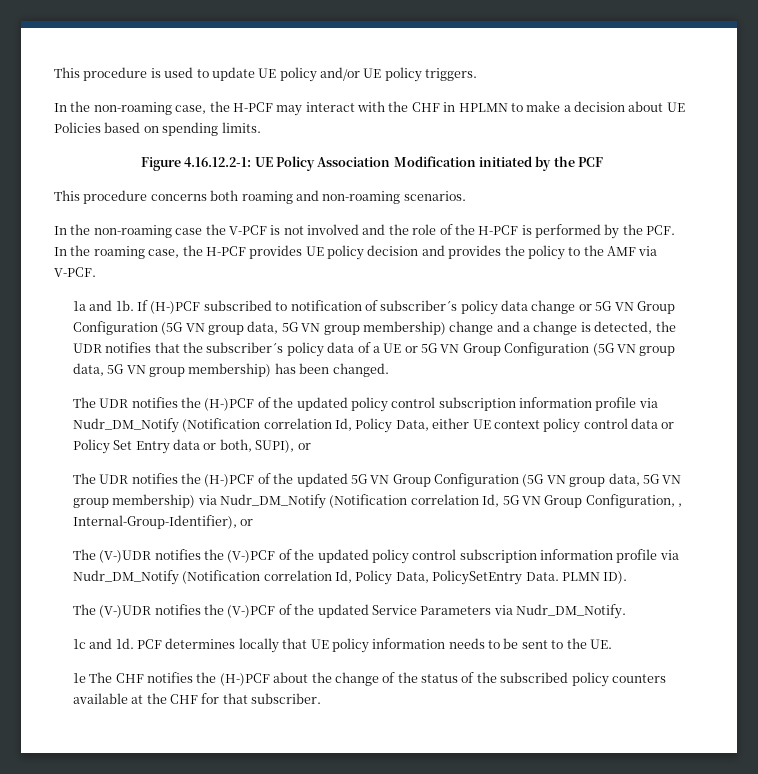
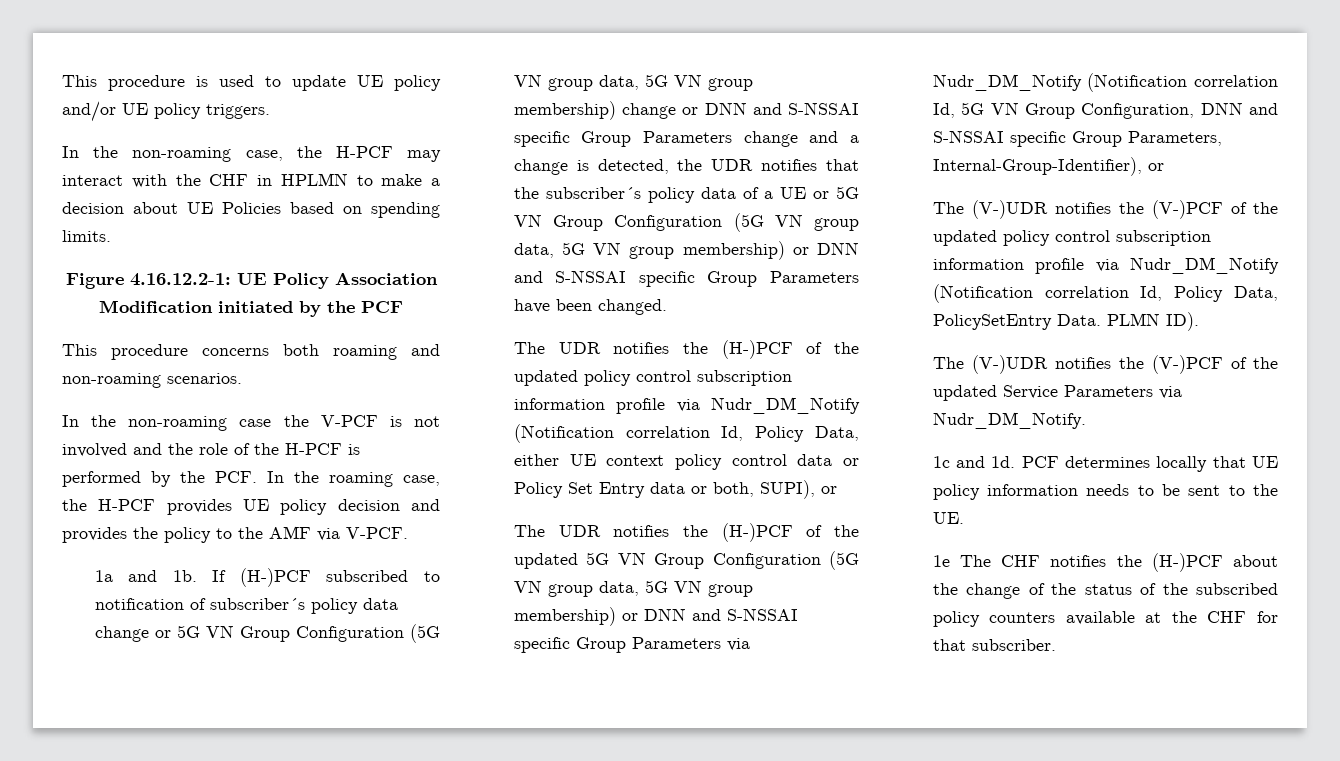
(494, 328) none -> [682,102,859,115] [513,131,798,147] or DNN and S-NSSAI specific Group Parameters change
[274,363,296,374] has -> [792,242,859,255] [513,270,859,287] [513,299,550,313] or DNN and S-NSSAI specific Group Parameters have
(196, 501) none -> [621,608,798,621] [513,637,721,653] or DNN and S-NSSAI specific Group Parameters
[678,503,683,507] , -> [1200,102,1278,115] [932,130,1222,147] DNN and S-NSSAI specific Group Parameters,

